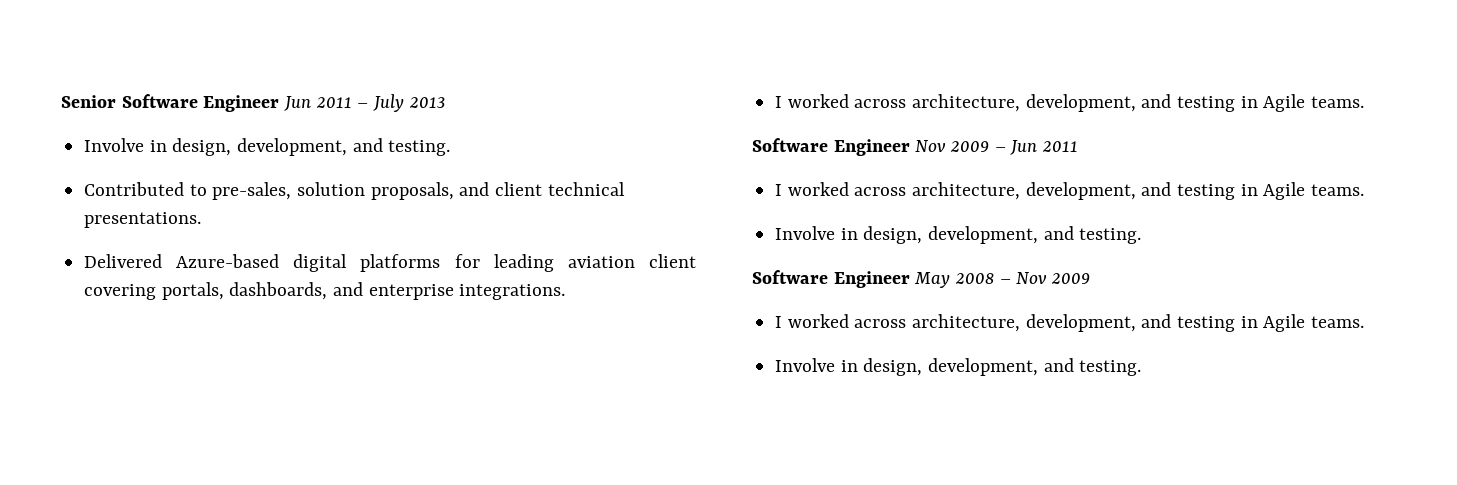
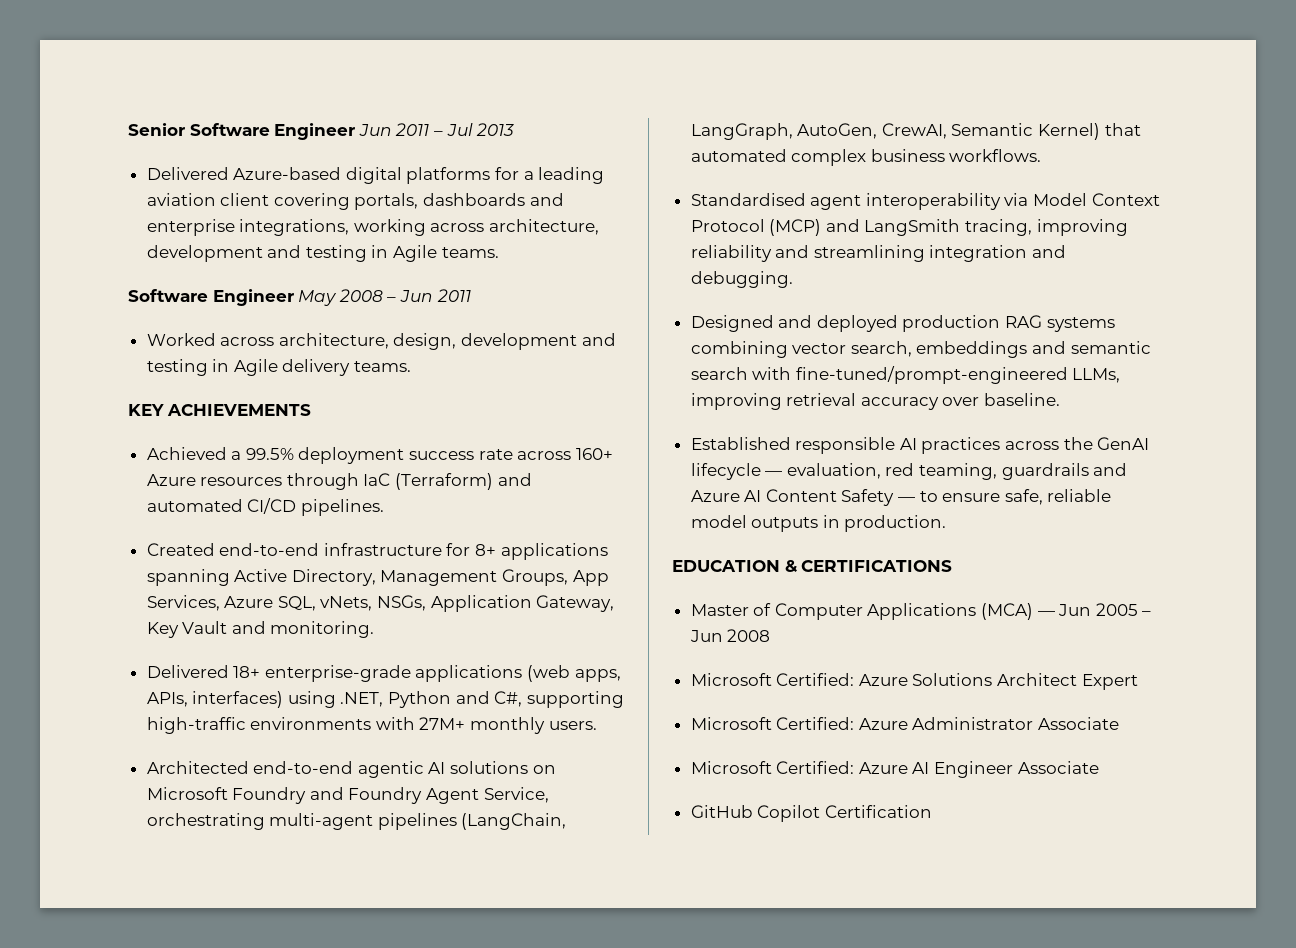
[373,94,405,112] July -> [446,123,473,136] Jul
[84,138,451,156] [84,182,625,200] [84,212,202,228] // Involve in design, development, and testing. // Contributed to pre-sales, solution proposals, and client technical presentations. -> (515, 129) none
(480, 261) none -> [523,171,534,180] a
[229,282,328,300] dashboards, -> [423,193,526,206] dashboards
[459,284,566,300] [775,94,1136,112] integrations. // I worked across architecture, development, -> [239,219,600,236] [146,245,263,262] integrations, working across architecture, development
[915,140,990,152] Nov 2009 -> [298,289,383,306] May 2008
[775,182,1365,200] [775,226,1142,244] [752,270,1091,288] [775,314,1365,332] [775,358,1142,376] I worked across architecture, development, and testing in Agile teams. // Involve in design, development, and testing. // Software Engineer May 2008 – Nov 2009 // I worked across architecture, development, and testing in Agile teams. // Involve in design, development, and testing. -> [146,333,616,350] [146,359,412,376] [128,404,311,416] [146,447,613,464] [146,473,532,490] [146,498,384,516] [146,543,608,560] [146,569,609,586] [146,595,615,612] [146,621,375,638] [146,665,621,682] [146,691,624,708] [146,717,597,734] [146,761,556,778] [146,787,549,804] [146,813,567,830] [690,123,1141,140] [690,149,1042,166] [690,193,1160,210] [690,219,1128,236] [690,245,1067,262] [690,271,793,288] [690,315,1115,332] [690,341,1151,358] [690,366,1121,384] [690,393,1061,410] [690,437,1150,454] [690,463,1128,480] [690,489,1112,506] [690,515,947,532] [672,560,953,572] [690,603,1152,620] [689,629,771,642] [690,673,1138,690] [690,717,1120,730] [690,761,1099,778] [690,805,932,822] Worked across architecture, design, development and testing in Agile delivery teams. // KEY ACHIEVEMENTS // Achieved a 99.5% deployment success rate across 160+ Azure resources through IaC (Terraform) and automated CI/CD pipelines. // Created end-to-end infrastructure for 8+ applications spanning Active Directory, Management Groups, App Services, Azure SQL, vNets, NSGs, Application Gateway, Key Vault and monitoring. // Delivered 18+ enterprise-grade applications (web apps, APIs, interfaces) using .NET, Python and C#, supporting high-traffic environments with 27M+ monthly users. // Architected end-to-end agentic AI solutions on Microsoft Foundry and Foundry Agent Service, orchestrating multi-agent pipelines (LangChain, LangGraph, AutoGen, CrewAI, Semantic Kernel) that automated complex business workflows. // Standardised agent interoperability via Model Context Protocol (MCP) and LangSmith tracing, improving reliability and streamlining integration and debugging. // Designed and deployed production RAG systems combining vector search, embeddings and semantic search with fine-tuned/prompt-engineered LLMs, improving retrieval accuracy over baseline. // Established responsible AI practices across the GenAI lifecycle — evaluation, red teaming, guardrails and Azure AI Content Safety — to ensure safe, reliable model outputs in production. // EDUCATION & CERTIFICATIONS // Master of Computer Applications (MCA) — Jun 2005 – Jun 2008 // Microsoft Certified: Azure Solutions Architect Expert // Microsoft Certified: Azure Administrator Associate // Microsoft Certified: Azure AI Engineer Associate // GitHub Copilot Certification

